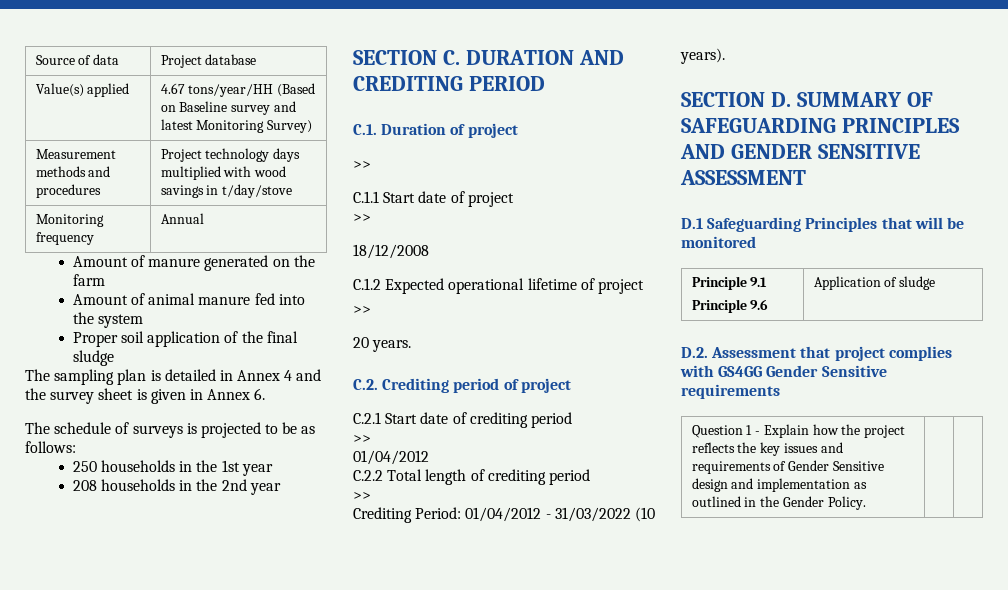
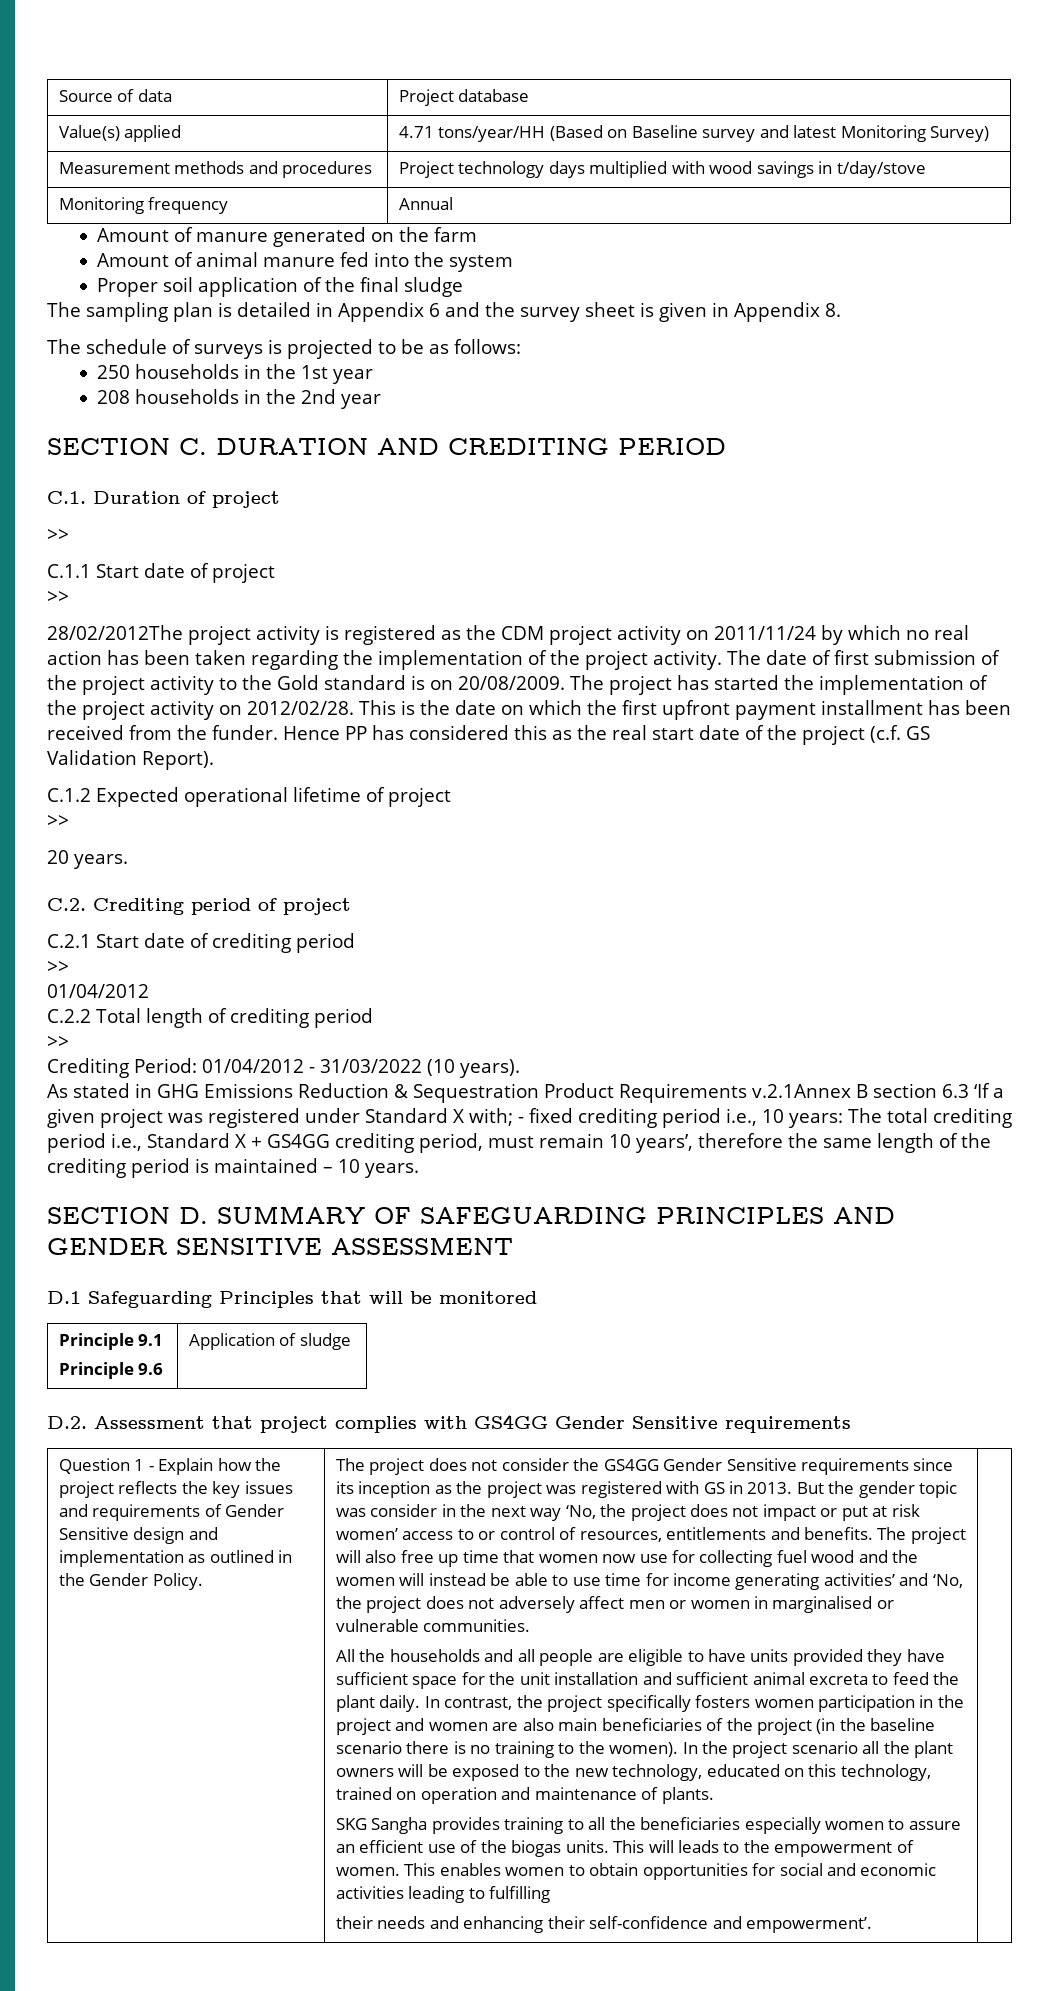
[160,83,185,94] 4.67 -> [398,126,434,138] 4.71
[237,370,293,381] Annex 4 -> [338,302,440,322] Appendix 6
[207,388,266,400] Annex 6. -> [734,302,841,322] Appendix 8.
[353,244,429,259] 18/12/2008 -> [47,625,969,645] [47,650,1000,670] [47,675,988,695] [47,700,1011,720] [47,725,930,745] [47,750,214,770] 28/02/2012The project activity is registered as the CDM project activity on 2011/11/24 by which no real action has been taken regarding the implementation of the project activity. The date of first submission of the project activity to the Gold standard is on 20/08/2009. The project has started the implementation of the project activity on 2012/02/28. This is the date on which the first upfront payment installment has been received from the funder. Hence PP has considered this as the real start date of the project (c.f. GS Validation Report).
(725, 56) none -> [47,1083,1004,1103] [47,1108,1012,1128] [47,1133,991,1153] [47,1158,419,1178] // As stated in GHG Emissions Reduction & Sequestration Product Requirements v.2.1Annex B section 6.3 ‘If a given project was registered under Standard X with; - fixed crediting period i.e., 10 years: The total crediting period i.e., Standard X + GS4GG crediting period, must remain 10 years’, therefore the same length of the crediting period is maintained – 10 years.
(866, 503) none -> [335,1458,954,1475] [335,1481,958,1498] [335,1504,920,1521] [335,1527,966,1544] [335,1550,919,1567] [335,1573,963,1590] [335,1596,894,1613] [335,1619,531,1632] [335,1649,945,1666] [335,1672,960,1689] [335,1695,964,1712] [335,1718,936,1735] [335,1741,954,1758] [335,1764,931,1781] [335,1787,714,1804] [335,1817,961,1834] [335,1840,914,1857] [335,1863,937,1880] [335,1886,551,1903] [335,1916,873,1933] The project does not consider the GS4GG Gender Sensitive requirements since its inception as the project was registered with GS in 2013. But the gender topic was consider in the next way ‘No, the project does not impact or put at risk women’ access to or control of resources, entitlements and benefits. The project will also free up time that women now use for collecting fuel wood and the women will instead be able to use time for income generating activities’ and ‘No, the project does not adversely affect men or women in marginalised or vulnerable communities. // All the households and all people are eligible to have units provided they have sufficient space for the unit installation and sufficient animal excreta to feed the plant daily. In contrast, the project specifically fosters women participation in the project and women are also main beneficiaries of the project (in the baseline scenario there is no training to the women). In the project scenario all the plant owners will be exposed to the new technology, educated on this technology, trained on operation and maintenance of plants. // SKG Sangha provides training to all the beneficiaries especially women to assure an efficient use of the biogas units. This will leads to the empowerment of women. This enables women to obtain opportunities for social and economic activities leading to fulfilling // their needs and enhancing their self-confidence and empowerment’.

